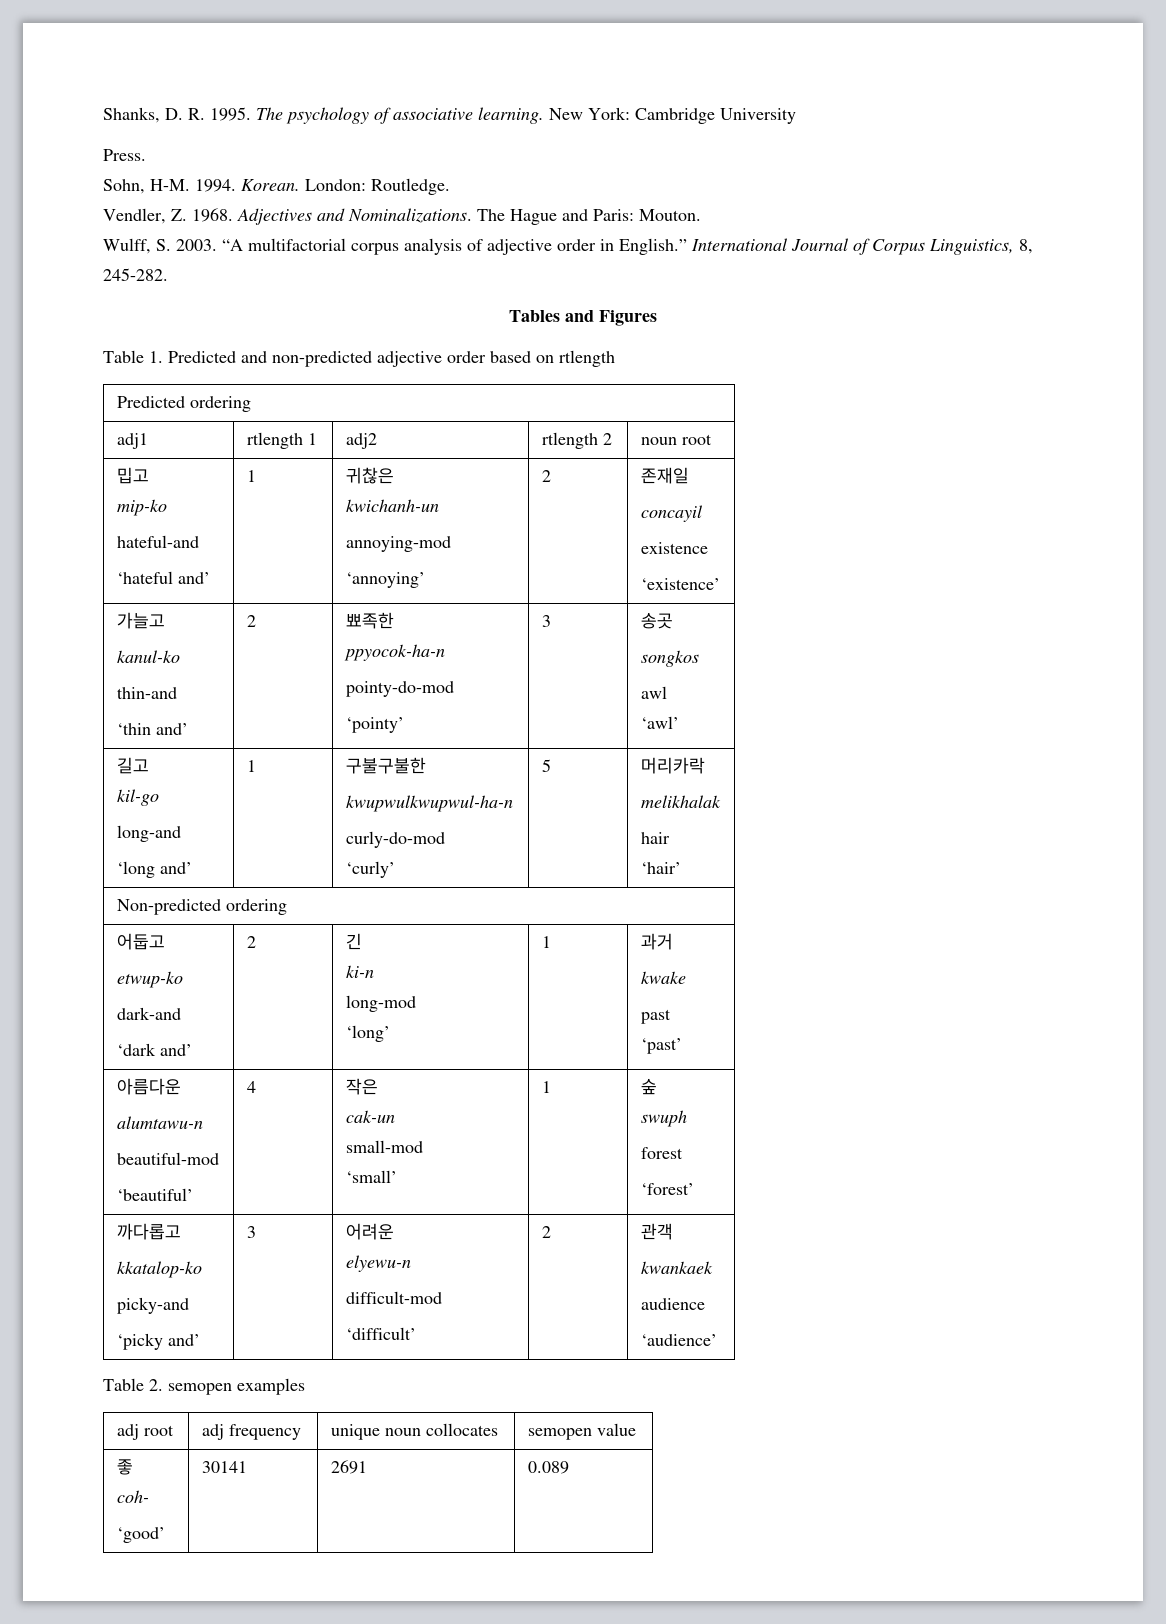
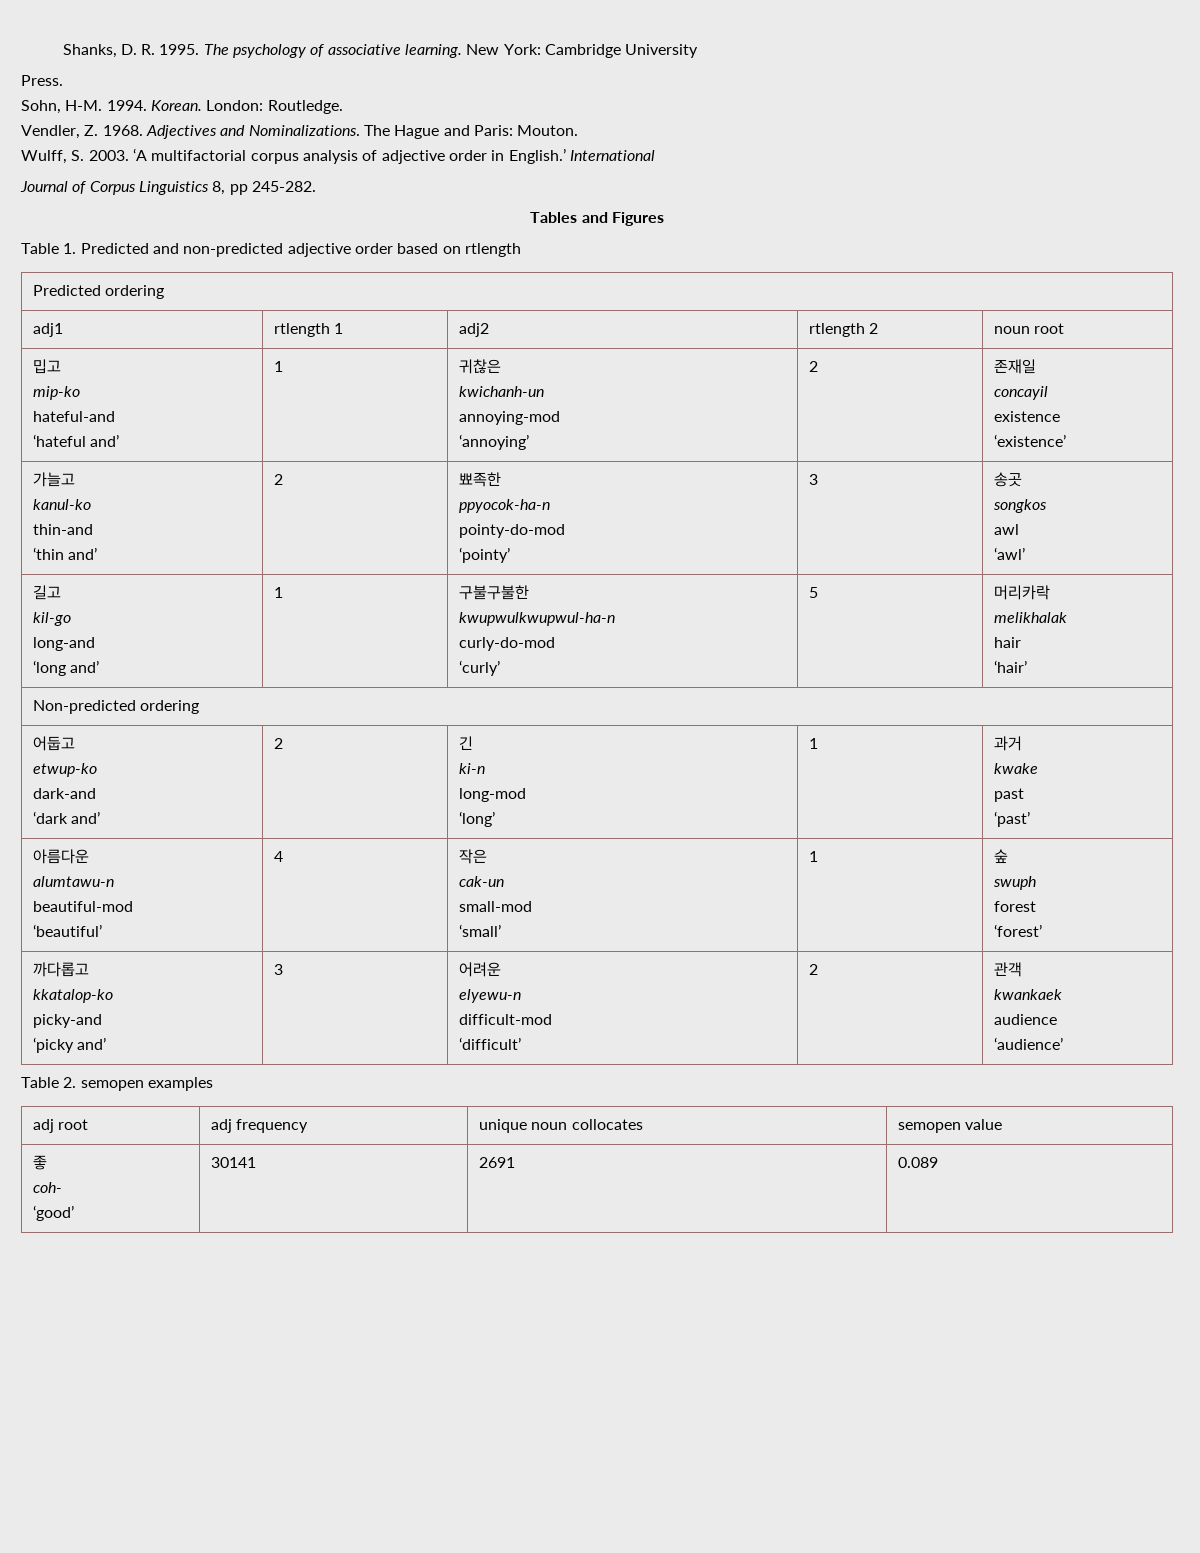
[222,239,243,251] “A -> [132,148,147,161] ‘A
[619,238,687,255] English.” -> [508,148,566,164] English.’
(788, 244) none -> (655, 155) //
[929,239,1033,255] Linguistics, 8, -> [138,181,248,195] Linguistics 8, pp

